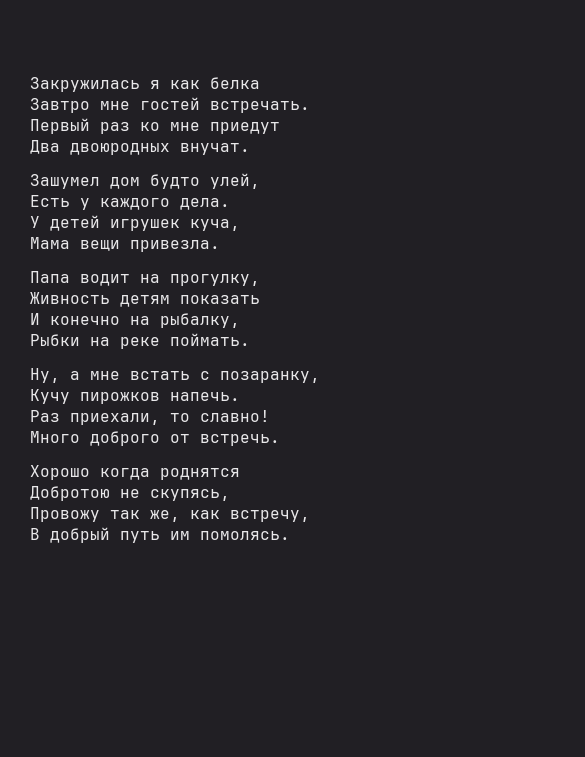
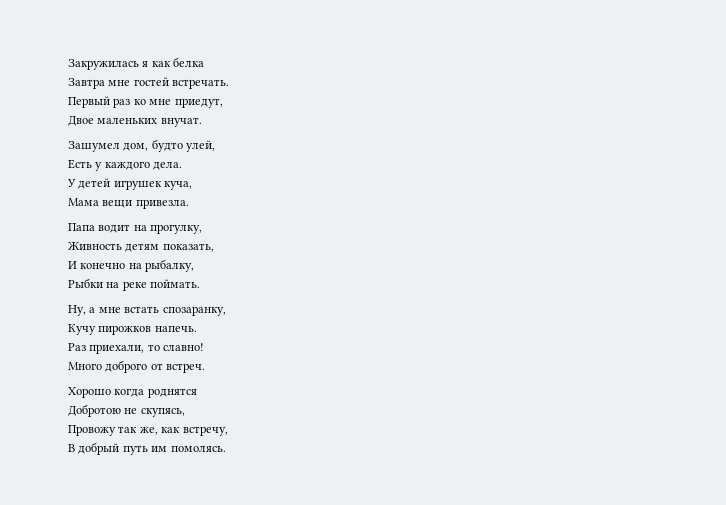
[30,98,90,113] Завтро -> [68,78,105,89] Завтра
[210,122,280,134] [30,140,170,155] приедут // Два двоюродных -> [174,98,223,108] [68,115,158,126] приедут, // Двое маленьких
[110,177,140,189] дом -> [123,143,149,151] дом,
[180,295,260,304] показать -> [162,243,214,252] показать,
[200,371,320,383] с позаранку, -> [162,306,226,316] спозаранку,
[200,434,280,446] встречь. -> [166,363,206,373] встреч.

